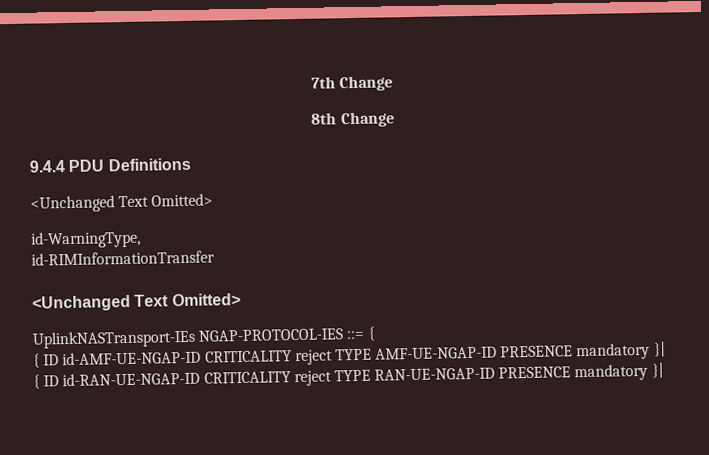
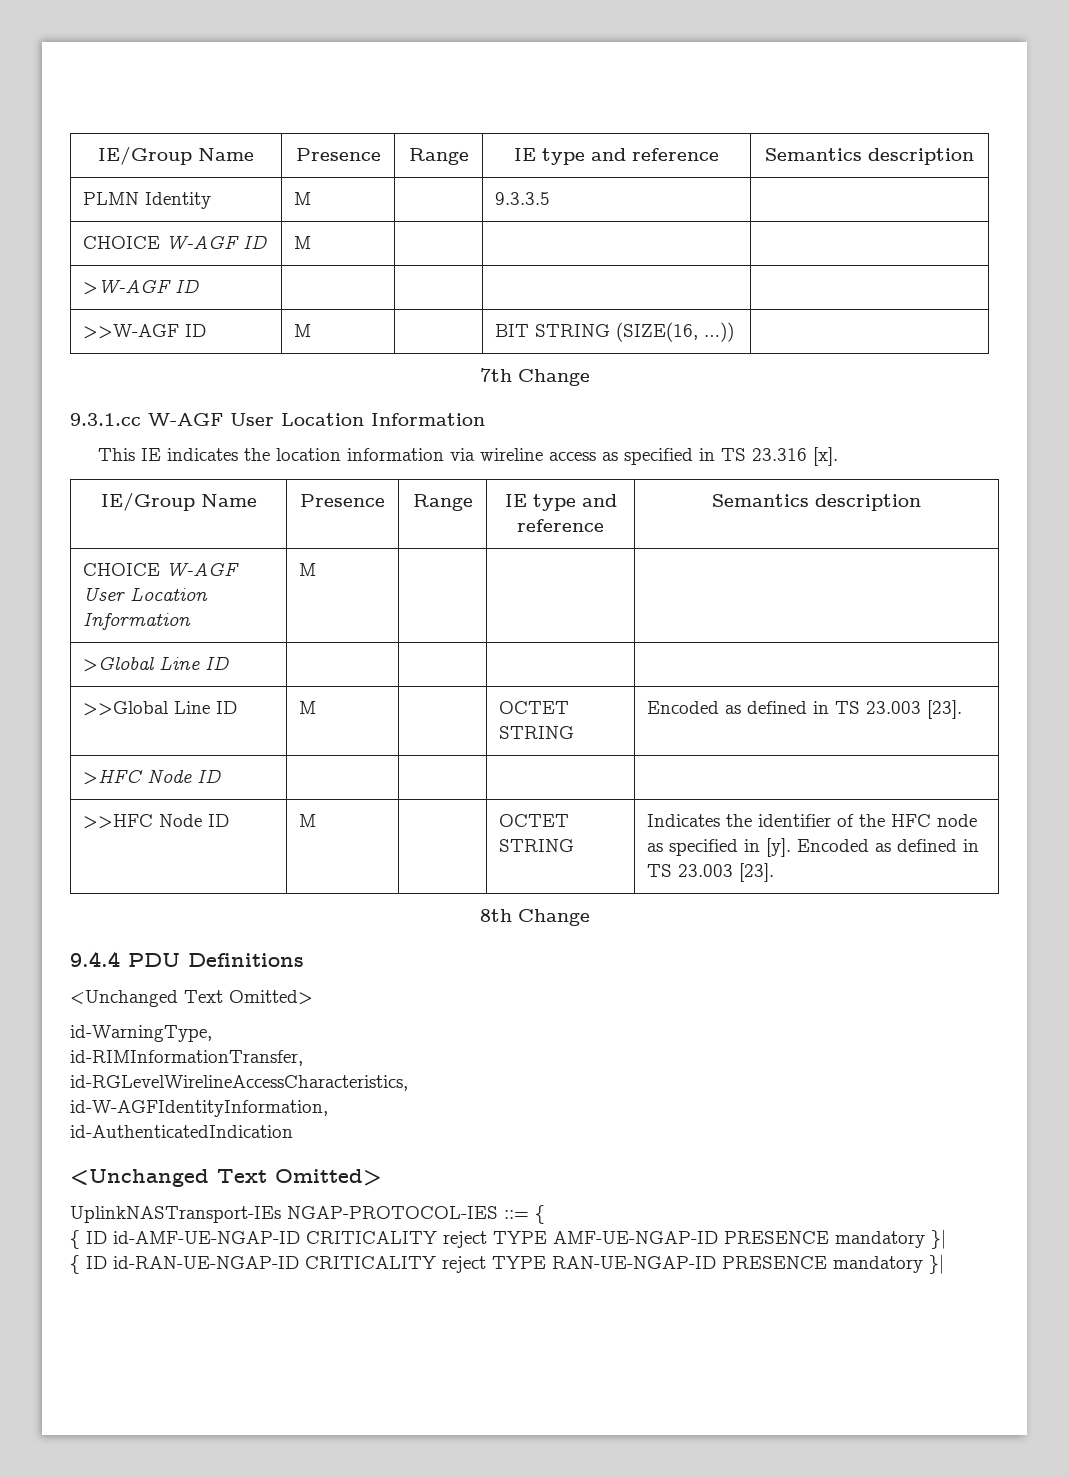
[310,75,394,92] 7th Change -> [98,146,254,165] [295,148,381,161] [408,148,469,165] [514,148,719,165] [765,148,974,165] [83,192,212,209] [294,192,312,205] [495,192,551,205] [83,235,268,249] [294,236,312,249] [83,279,200,295] [83,324,207,339] [294,324,312,337] [495,322,735,342] [479,368,590,386] [70,413,485,426] [97,447,838,466] [100,492,257,511] [300,494,385,507] [412,494,473,511] [504,494,617,511] [517,519,604,532] [712,494,921,511] [83,562,240,576] [83,587,209,601] [83,613,192,630] [299,563,317,576] [83,656,230,672] [83,701,238,716] [299,701,317,714] [499,701,570,714] [499,726,575,739] [647,700,963,719] [83,769,222,785] [83,814,230,829] [299,814,317,827] [499,814,570,827] [499,839,575,852] [647,814,978,827] [647,838,980,857] [647,863,775,882] IE/Group Name | Presence | Range | IE type and reference | Semantics description // PLMN Identity | M | | 9.3.3.5 | // CHOICE W-AGF ID | M | | | // >W-AGF ID | | | | // >>W-AGF ID | M | | BIT STRING (SIZE(16, …)) | // 7th Change // 9.3.1.cc W-AGF User Location Information // This IE indicates the location information via wireline access as specified in TS 23.316 [x]. // IE/Group Name | Presence | Range | IE type and reference | Semantics description // CHOICE W-AGF User Location Information | M | | | // >Global Line ID | | | | // >>Global Line ID | M | | OCTET STRING | Encoded as defined in TS 23.003 [23]. // >HFC Node ID | | | | // >>HFC Node ID | M | | OCTET STRING | Indicates the identifier of the HFC node as specified in [y]. Encoded as defined in TS 23.003 [23].
[31,250,215,266] id-RIMInformationTransfer -> [70,1050,303,1066] [70,1075,408,1091] [70,1100,328,1117] [70,1125,293,1138] id-RIMInformationTransfer, // id-RGLevelWirelineAccessCharacteristics, // id-W-AGFIdentityInformation, // id-AuthenticatedIndication

